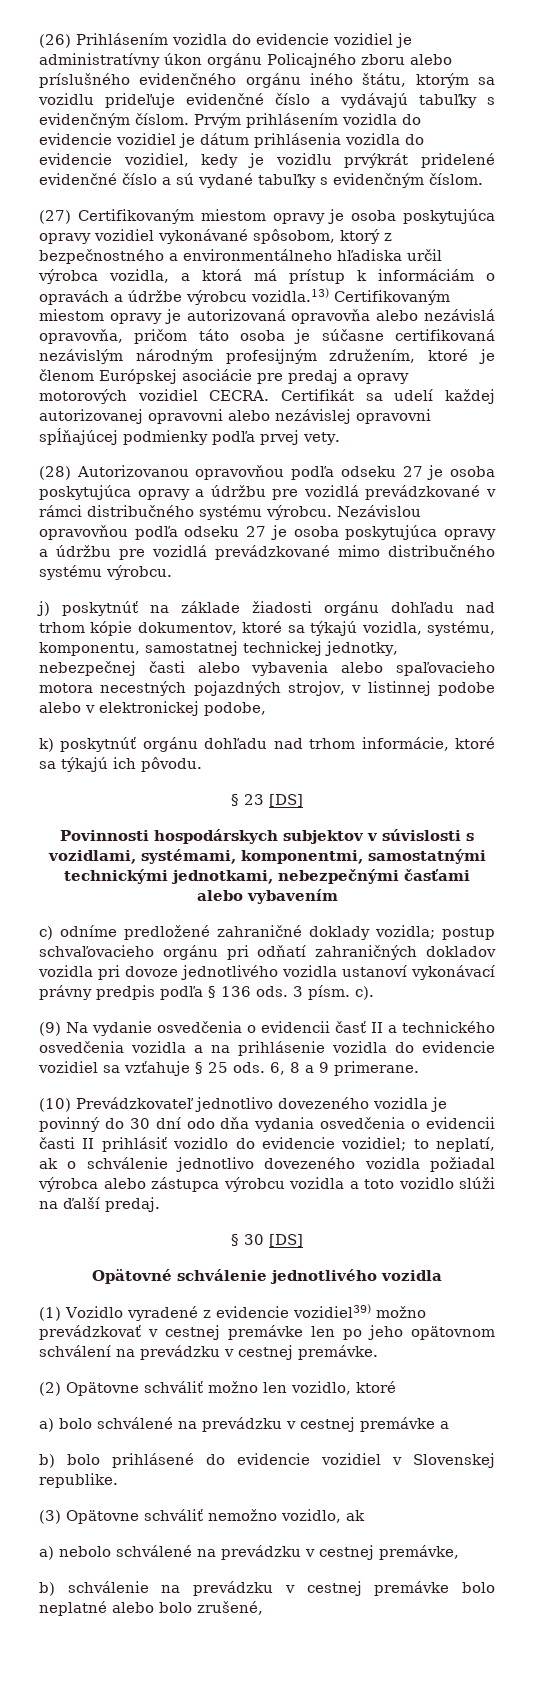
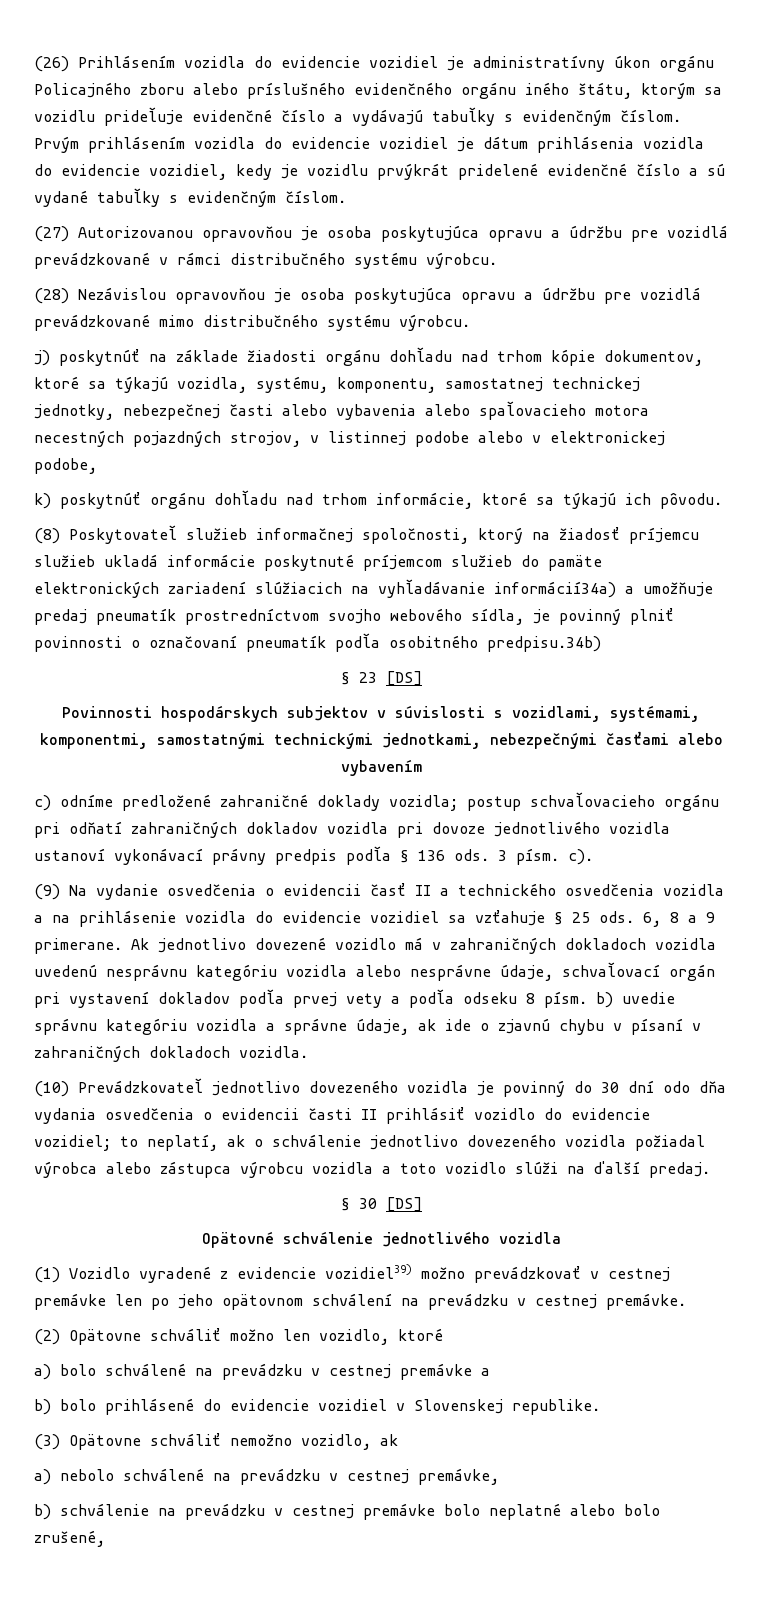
[77,209,495,224] [39,229,392,244] [39,249,442,264] [38,269,495,284] [39,288,450,305] [39,309,495,324] [39,329,495,344] [39,349,496,364] [39,369,409,384] [39,389,496,404] [39,409,431,424] [39,428,340,445] [39,465,496,480] [39,485,190,500] Certifikovaným miestom opravy je osoba poskytujúca opravy vozidiel vykonávané spôsobom, ktorý z bezpečnostného a environmentálneho hľadiska určil výrobca vozidla, a ktorá má prístup k informáciám o opravách a údržbe výrobcu vozidla.13) Certifikovaným miestom opravy je autorizovaná opravovňa alebo nezávislá opravovňa, pričom táto osoba je súčasne certifikovaná nezávislým národným profesijným združením, ktoré je členom Európskej asociácie pre predaj a opravy motorových vozidiel CECRA. Certifikát sa udelí každej autorizovanej opravovni alebo nezávislej opravovni spĺňajúcej podmienky podľa prvej vety. // (28) Autorizovanou opravovňou podľa odseku 27 je osoba poskytujúca opravy -> [78,225,542,242] Autorizovanou opravovňou je osoba poskytujúca opravu
(332, 512) none -> [34,288,69,304] // (28)
[134,525,497,540] podľa odseku 27 je osoba poskytujúca opravy -> [274,287,515,304] je osoba poskytujúca opravu
(202, 764) none -> [34,525,699,544] [34,554,602,571] [34,579,713,598] [34,608,674,625] [34,633,601,652] // (8) Poskytovateľ služieb informačnej spoločnosti, ktorý na žiadosť príjemcu služieb ukladá informácie poskytnuté príjemcom služieb do pamäte elektronických zariadení slúžiacich na vyhľadávanie informácií34a) a umožňuje predaj pneumatík prostredníctvom svojho webového sídla, je povinný plniť povinnosti o označovaní pneumatík podľa osobitného predpisu.34b)
(419, 1068) none -> [131,937,716,954] [34,962,715,981] [34,989,675,1008] [34,1018,701,1035] [34,1045,308,1062] Ak jednotlivo dovezené vozidlo má v zahraničných dokladoch vozidla uvedenú nesprávnu kategóriu vozidla alebo nesprávne údaje, schvaľovací orgán pri vystavení dokladov podľa prvej vety a podľa odseku 8 písm. b) uvedie správnu kategóriu vozidla a správne údaje, ak ide o zjavnú chybu v písaní v zahraničných dokladoch vozidla.

